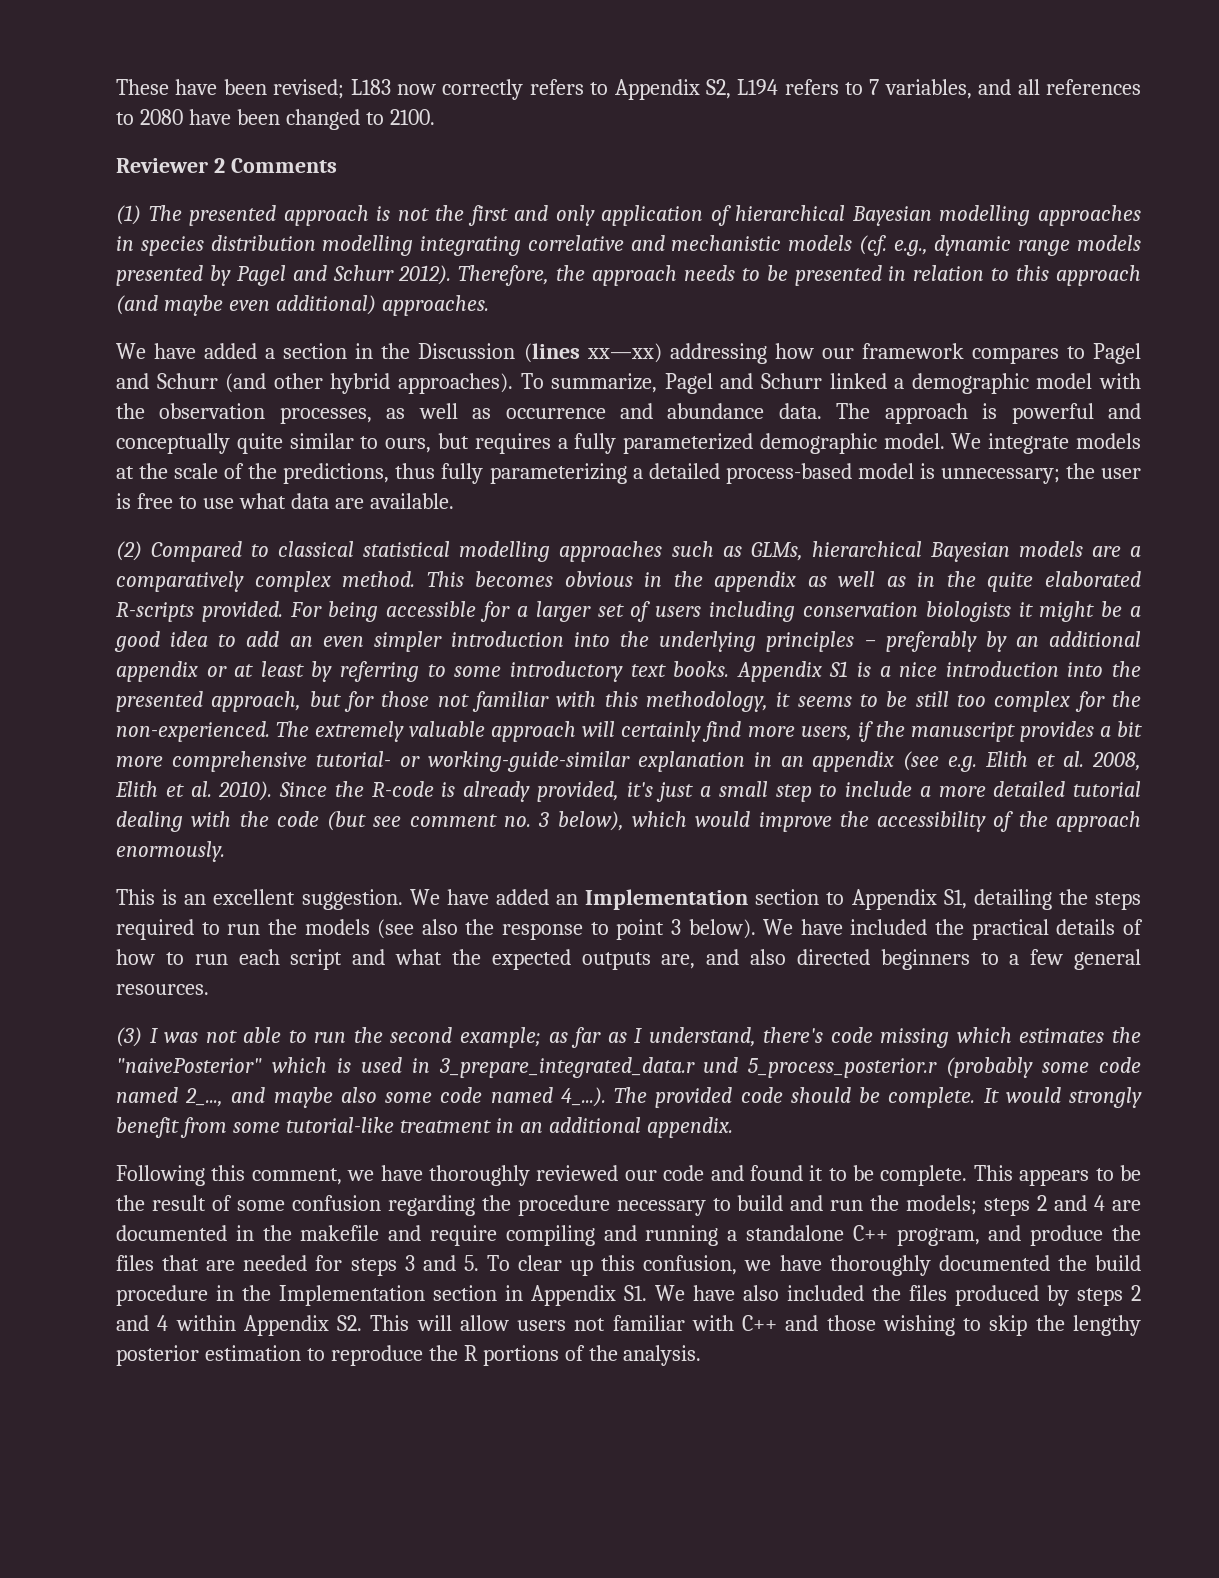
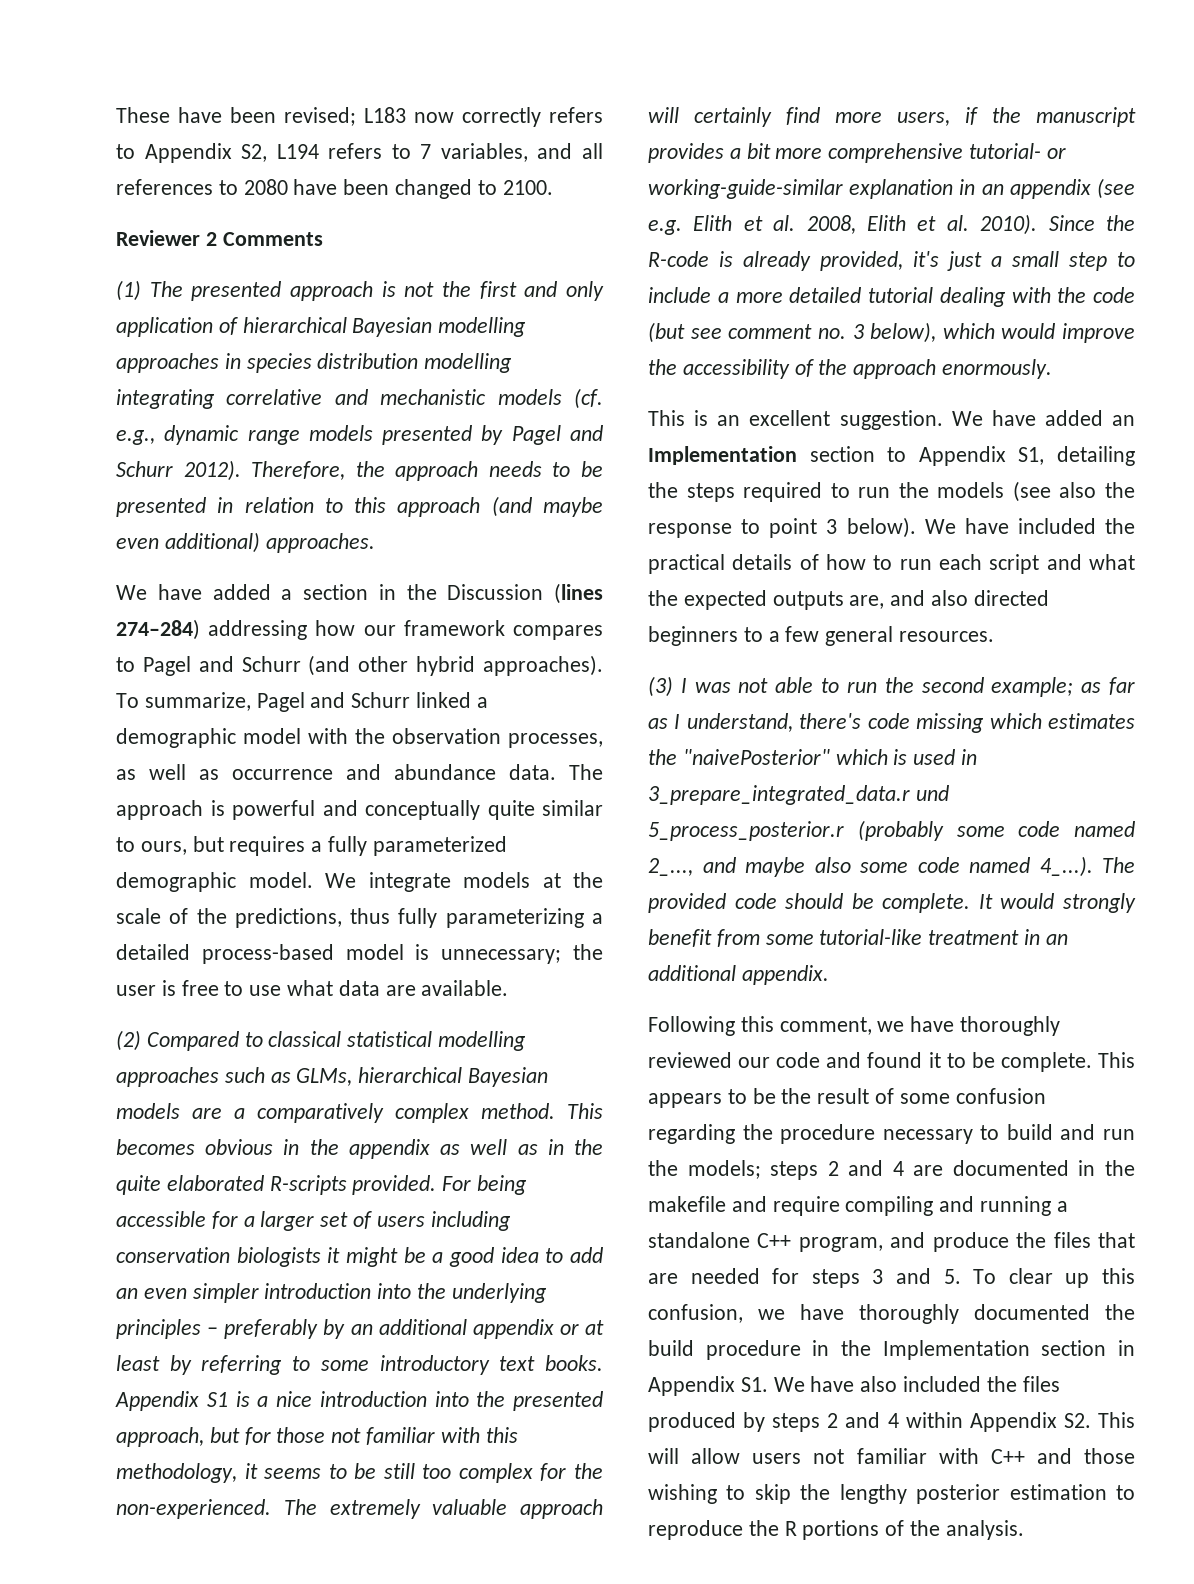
[586,343,662,363] xx—xx) -> [116,619,200,640] 274–284)

